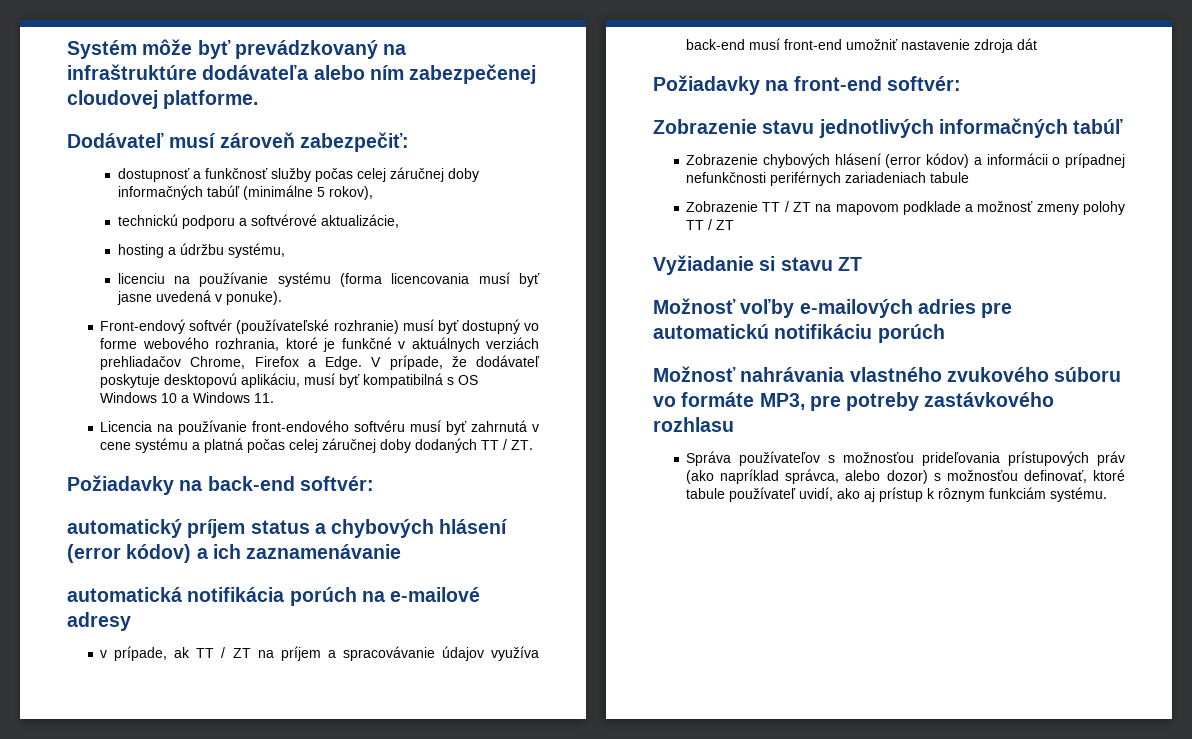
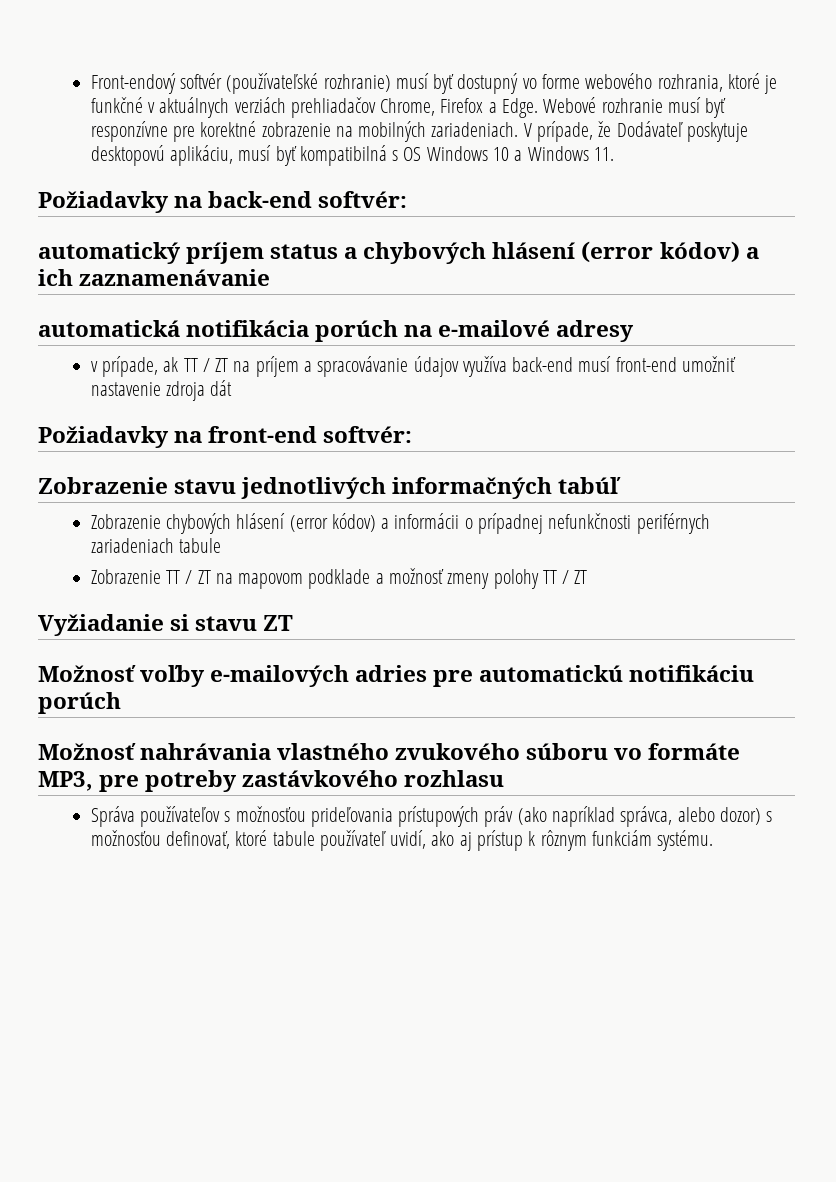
[67,39,407,59] [67,64,537,84] [67,90,259,109] [67,132,409,152] [117,167,479,182] [117,185,373,200] [117,214,399,229] [117,243,285,258] [117,272,541,287] [116,290,282,305] Systém môže byť prevádzkovaný na infraštruktúre dodávateľa alebo ním zabezpečenej cloudovej platforme. // Dodávateľ musí zároveň zabezpečiť: // dostupnosť a funkčnosť služby počas celej záručnej doby informačných tabúľ (minimálne 5 rokov), // technickú podporu a softvérové aktualizácie, // hosting a údržbu systému, // licenciu na používanie systému (forma licencovania musí byť jasne uvedená v ponuke). // -> (90, 83) none
(363, 363) none -> [543,97,727,118] [90,121,519,142] Webové rozhranie musí byť responzívne pre korektné zobrazenie na mobilných zariadeniach.
[476,355,540,367] dodávateľ -> [616,121,683,137] Dodávateľ
[100,420,539,435] [100,438,534,453] // Licencia na používanie front-endového softvéru musí byť zahrnutá v cene systému a platná počas celej záručnej doby dodaných TT / ZT. -> (614, 154) none

